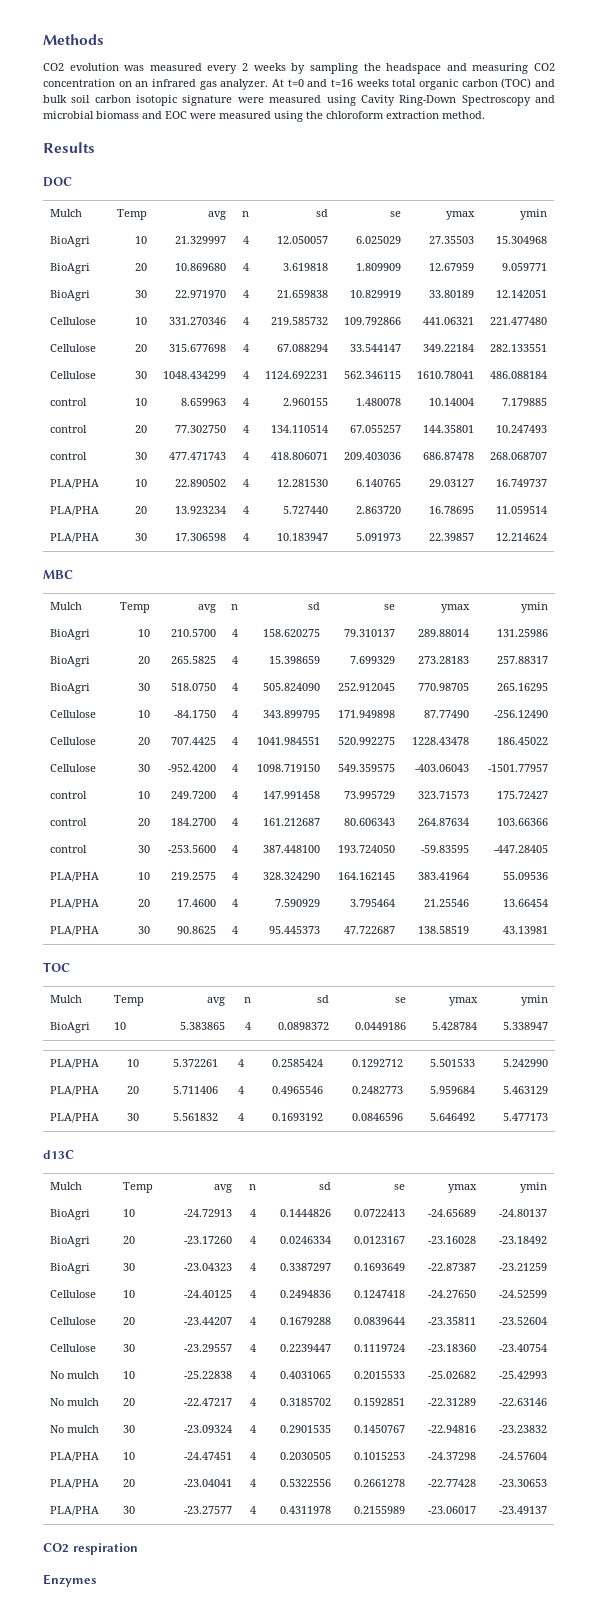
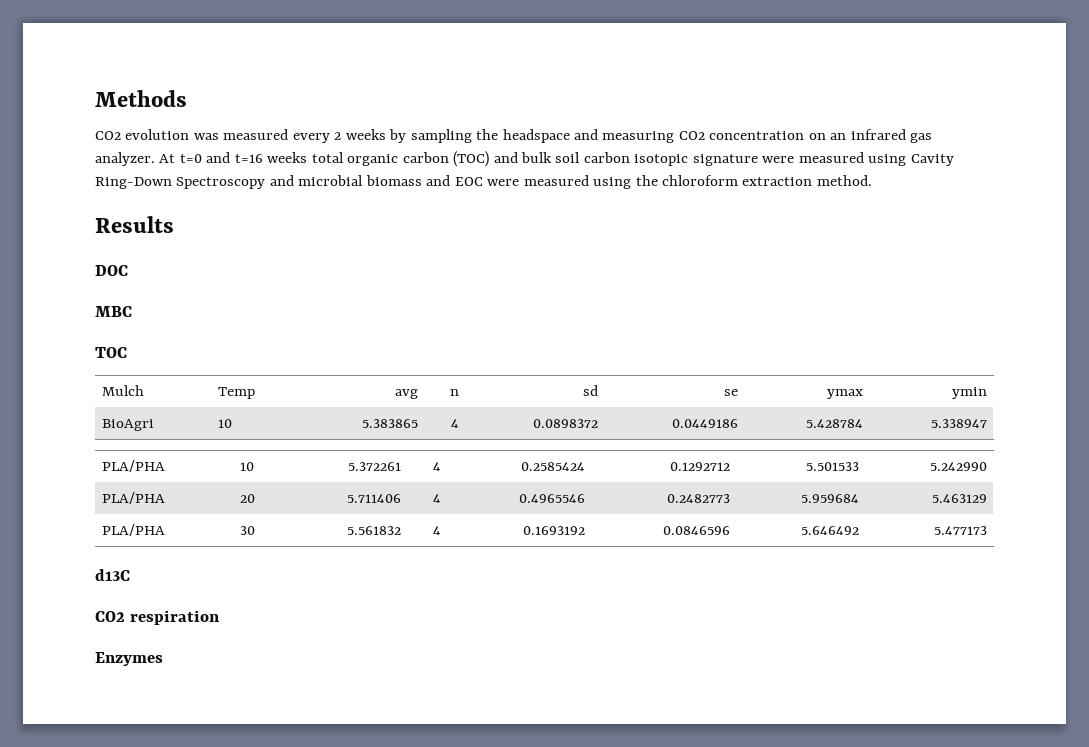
[50,209,83,217] [116,209,147,220] [207,211,226,220] [241,211,249,217] [315,209,328,217] [389,211,401,217] [445,211,475,220] [519,209,547,220] [50,236,91,247] [134,236,147,244] [174,236,226,244] [242,236,249,244] [276,236,328,244] [355,236,401,244] [428,236,474,244] [495,236,547,244] [50,263,91,274] [134,263,147,271] [174,263,226,271] [242,263,249,271] [282,263,328,271] [355,263,401,271] [428,263,474,271] [501,263,547,271] [50,290,91,301] [134,290,147,298] [174,290,226,298] [242,290,249,298] [276,290,328,298] [349,290,401,298] [428,290,474,298] [495,290,547,298] [50,317,97,325] [134,317,147,325] [168,317,226,325] [242,317,249,325] [270,317,328,325] [343,317,401,325] [422,317,474,325] [489,317,547,325] [50,344,97,352] [134,344,147,352] [168,344,226,352] [242,344,249,352] [276,344,328,352] [349,344,401,352] [422,344,474,352] [489,344,547,352] [50,371,97,379] [134,371,147,379] [162,371,226,379] [242,371,249,379] [264,371,328,379] [343,371,401,379] [416,371,474,379] [489,371,547,379] [50,398,88,406] [134,398,147,406] [180,398,226,406] [242,398,249,406] [282,398,328,406] [355,398,401,406] [428,398,474,406] [501,398,547,406] [50,425,88,433] [134,425,147,433] [174,425,226,433] [242,425,249,433] [270,425,328,433] [349,425,401,433] [422,425,474,433] [495,425,547,433] [50,452,88,460] [134,452,147,460] [168,452,226,460] [242,452,249,460] [270,452,328,460] [343,452,401,460] [422,452,474,460] [489,452,547,460] [50,479,100,489] [134,479,147,487] [174,479,226,487] [242,479,249,487] [276,479,328,487] [355,479,401,487] [428,479,474,487] [495,479,547,487] [50,506,100,516] [134,506,147,514] [174,506,226,514] [242,506,249,514] [282,506,328,514] [355,506,401,514] [428,506,474,514] [495,506,547,514] [50,533,100,543] [134,533,147,541] [174,533,226,541] [242,533,249,541] [276,533,328,541] [355,533,401,541] [428,533,474,541] [495,533,547,541] [43,570,73,579] [50,602,83,610] [119,602,150,613] [197,604,216,613] [230,604,238,610] [307,602,320,610] [383,604,395,610] [440,604,470,613] [520,602,548,613] [50,629,91,640] [137,629,150,637] [170,629,216,637] [231,629,238,637] [262,629,320,637] [343,629,395,637] [417,629,469,637] [496,629,548,637] [50,656,91,667] [137,656,150,664] [170,656,216,664] [231,656,238,664] [268,656,320,664] [349,656,395,664] [417,656,469,664] [496,656,548,664] [50,683,91,694] [137,683,150,691] [170,683,216,691] [231,683,238,691] [262,683,320,691] [337,683,395,691] [417,683,469,691] [496,683,548,691] [50,710,97,718] [137,710,150,718] [173,710,216,718] [231,710,238,718] [262,710,320,718] [337,710,395,718] [423,710,469,718] [493,710,548,718] [50,737,97,745] [137,737,150,745] [170,737,216,745] [231,737,238,745] [256,737,320,745] [337,737,395,745] [411,737,469,745] [496,737,548,745] [50,764,97,772] [137,764,150,772] [167,764,216,772] [231,764,238,772] [256,764,320,772] [337,764,395,772] [414,764,469,772] [487,764,548,772] [50,791,88,799] [137,791,150,799] [170,791,216,799] [231,791,238,799] [262,791,320,799] [343,791,395,799] [417,791,469,799] [496,791,548,799] [50,818,88,826] [137,818,150,826] [170,818,216,826] [231,818,238,826] [262,818,320,826] [343,818,395,826] [417,818,469,826] [496,818,548,826] [50,845,88,853] [137,845,150,853] [167,845,216,853] [231,845,238,853] [262,845,320,853] [337,845,395,853] [420,845,469,853] [493,845,548,853] [50,872,100,882] [137,872,150,880] [170,872,216,880] [231,872,238,880] [262,872,320,880] [337,872,395,880] [417,872,469,880] [502,872,548,880] [50,899,100,909] [137,899,150,907] [176,899,216,907] [231,899,238,907] [274,899,320,907] [349,899,395,907] [423,899,469,907] [502,899,548,907] [50,926,100,936] [137,926,150,934] [176,926,216,934] [231,926,238,934] [268,926,320,934] [343,926,395,934] [417,926,469,934] [502,926,548,934] // Mulch | Temp | avg | n | sd | se | ymax | ymin // BioAgri | 10 | 21.329997 | 4 | 12.050057 | 6.025029 | 27.35503 | 15.304968 // BioAgri | 20 | 10.869680 | 4 | 3.619818 | 1.809909 | 12.67959 | 9.059771 // BioAgri | 30 | 22.971970 | 4 | 21.659838 | 10.829919 | 33.80189 | 12.142051 // Cellulose | 10 | 331.270346 | 4 | 219.585732 | 109.792866 | 441.06321 | 221.477480 // Cellulose | 20 | 315.677698 | 4 | 67.088294 | 33.544147 | 349.22184 | 282.133551 // Cellulose | 30 | 1048.434299 | 4 | 1124.692231 | 562.346115 | 1610.78041 | 486.088184 // control | 10 | 8.659963 | 4 | 2.960155 | 1.480078 | 10.14004 | 7.179885 // control | 20 | 77.302750 | 4 | 134.110514 | 67.055257 | 144.35801 | 10.247493 // control | 30 | 477.471743 | 4 | 418.806071 | 209.403036 | 686.87478 | 268.068707 // PLA/PHA | 10 | 22.890502 | 4 | 12.281530 | 6.140765 | 29.03127 | 16.749737 // PLA/PHA | 20 | 13.923234 | 4 | 5.727440 | 2.863720 | 16.78695 | 11.059514 // PLA/PHA | 30 | 17.306598 | 4 | 10.183947 | 5.091973 | 22.39857 | 12.214624 // MBC // Mulch | Temp | avg | n | sd | se | ymax | ymin // BioAgri | 10 | 210.5700 | 4 | 158.620275 | 79.310137 | 289.88014 | 131.25986 // BioAgri | 20 | 265.5825 | 4 | 15.398659 | 7.699329 | 273.28183 | 257.88317 // BioAgri | 30 | 518.0750 | 4 | 505.824090 | 252.912045 | 770.98705 | 265.16295 // Cellulose | 10 | -84.1750 | 4 | 343.899795 | 171.949898 | 87.77490 | -256.12490 // Cellulose | 20 | 707.4425 | 4 | 1041.984551 | 520.992275 | 1228.43478 | 186.45022 // Cellulose | 30 | -952.4200 | 4 | 1098.719150 | 549.359575 | -403.06043 | -1501.77957 // control | 10 | 249.7200 | 4 | 147.991458 | 73.995729 | 323.71573 | 175.72427 // control | 20 | 184.2700 | 4 | 161.212687 | 80.606343 | 264.87634 | 103.66366 // control | 30 | -253.5600 | 4 | 387.448100 | 193.724050 | -59.83595 | -447.28405 // PLA/PHA | 10 | 219.2575 | 4 | 328.324290 | 164.162145 | 383.41964 | 55.09536 // PLA/PHA | 20 | 17.4600 | 4 | 7.590929 | 3.795464 | 21.25546 | 13.66454 // PLA/PHA | 30 | 90.8625 | 4 | 95.445373 | 47.722687 | 138.58519 | 43.13981 -> [95,306,132,317] // MBC
[50,1182,83,1190] [123,1182,154,1193] [213,1184,232,1193] [248,1184,256,1190] [318,1182,331,1190] [393,1184,405,1190] [447,1184,477,1193] [519,1182,547,1193] [50,1209,91,1220] [123,1209,136,1217] [183,1209,232,1217] [249,1209,256,1217] [279,1209,331,1217] [353,1209,405,1217] [427,1209,476,1217] [498,1209,547,1217] [50,1236,91,1247] [123,1236,136,1244] [183,1236,232,1244] [249,1236,256,1244] [279,1236,331,1244] [353,1236,405,1244] [427,1236,476,1244] [498,1236,547,1244] [50,1263,91,1274] [123,1263,136,1271] [183,1263,232,1271] [249,1263,256,1271] [279,1263,331,1271] [353,1263,405,1271] [427,1263,476,1271] [498,1263,547,1271] [50,1290,97,1298] [123,1290,136,1298] [183,1290,232,1298] [249,1290,256,1298] [279,1290,331,1298] [353,1290,405,1298] [427,1290,476,1298] [498,1290,547,1298] [50,1317,97,1325] [123,1317,136,1325] [183,1317,232,1325] [249,1317,256,1325] [279,1317,331,1325] [353,1317,405,1325] [427,1317,476,1325] [498,1317,547,1325] [50,1344,97,1352] [123,1344,136,1352] [183,1344,232,1352] [249,1344,256,1352] [279,1344,331,1352] [353,1344,405,1352] [427,1344,476,1352] [498,1344,547,1352] [50,1371,100,1379] [123,1371,136,1379] [183,1371,232,1379] [249,1371,256,1379] [279,1371,331,1379] [353,1371,405,1379] [427,1371,476,1379] [498,1371,547,1379] [50,1398,100,1406] [123,1398,136,1406] [183,1398,232,1406] [249,1398,256,1406] [279,1398,331,1406] [353,1398,405,1406] [427,1398,476,1406] [498,1398,547,1406] [50,1425,100,1433] [123,1425,136,1433] [183,1425,232,1433] [249,1425,256,1433] [279,1425,331,1433] [353,1425,405,1433] [427,1425,476,1433] [498,1425,547,1433] [50,1452,100,1462] [123,1452,136,1460] [183,1452,232,1460] [249,1452,256,1460] [279,1452,331,1460] [353,1452,405,1460] [427,1452,476,1460] [498,1452,547,1460] [50,1479,100,1489] [123,1479,136,1487] [183,1479,232,1487] [249,1479,256,1487] [279,1479,331,1487] [353,1479,405,1487] [427,1479,476,1487] [498,1479,547,1487] [50,1506,100,1516] [123,1506,136,1514] [183,1506,232,1514] [249,1506,256,1514] [279,1506,331,1514] [353,1506,405,1514] [427,1506,476,1514] [498,1506,547,1514] // Mulch | Temp | avg | n | sd | se | ymax | ymin // BioAgri | 10 | -24.72913 | 4 | 0.1444826 | 0.0722413 | -24.65689 | -24.80137 // BioAgri | 20 | -23.17260 | 4 | 0.0246334 | 0.0123167 | -23.16028 | -23.18492 // BioAgri | 30 | -23.04323 | 4 | 0.3387297 | 0.1693649 | -22.87387 | -23.21259 // Cellulose | 10 | -24.40125 | 4 | 0.2494836 | 0.1247418 | -24.27650 | -24.52599 // Cellulose | 20 | -23.44207 | 4 | 0.1679288 | 0.0839644 | -23.35811 | -23.52604 // Cellulose | 30 | -23.29557 | 4 | 0.2239447 | 0.1119724 | -23.18360 | -23.40754 // No mulch | 10 | -25.22838 | 4 | 0.4031065 | 0.2015533 | -25.02682 | -25.42993 // No mulch | 20 | -22.47217 | 4 | 0.3185702 | 0.1592851 | -22.31289 | -22.63146 // No mulch | 30 | -23.09324 | 4 | 0.2901535 | 0.1450767 | -22.94816 | -23.23832 // PLA/PHA | 10 | -24.47451 | 4 | 0.2030505 | 0.1015253 | -24.37298 | -24.57604 // PLA/PHA | 20 | -23.04041 | 4 | 0.5322556 | 0.2661278 | -22.77428 | -23.30653 // PLA/PHA | 30 | -23.27577 | 4 | 0.4311978 | 0.2155989 | -23.06017 | -23.49137 -> (130, 575) none

